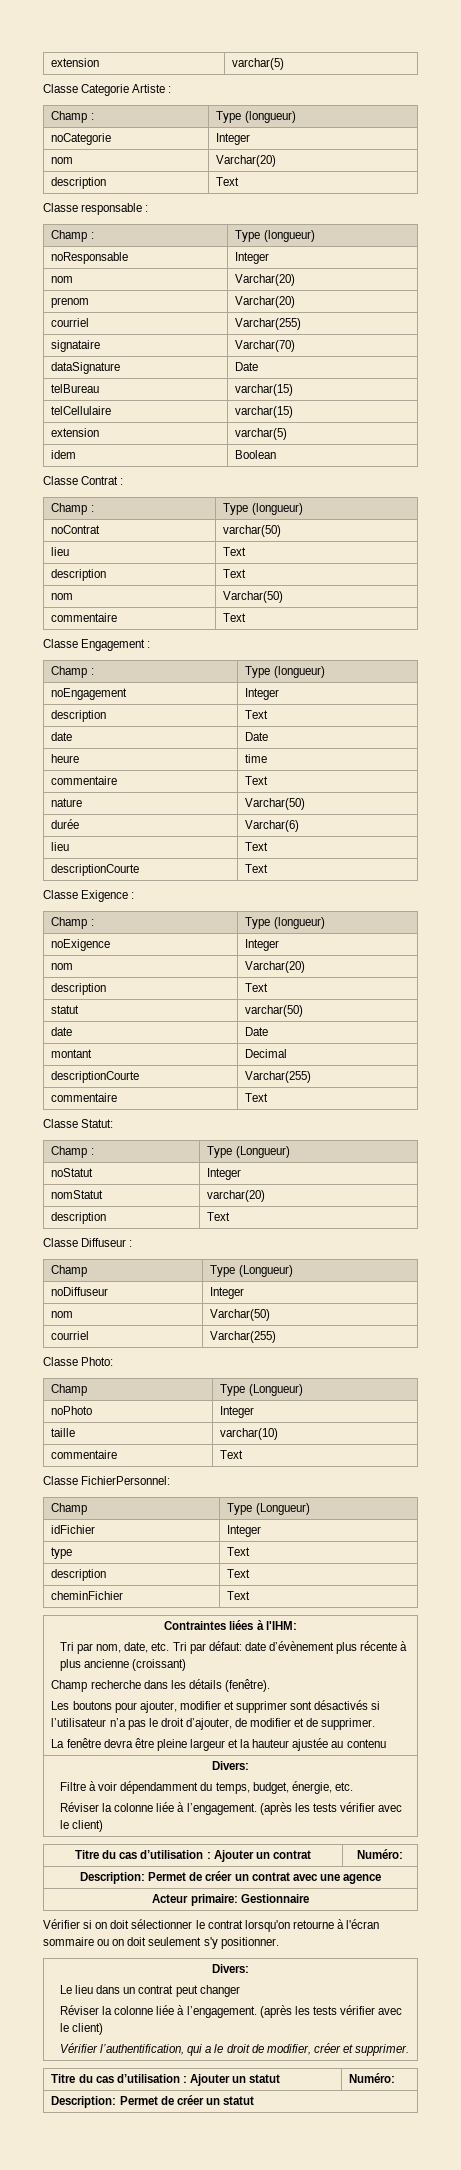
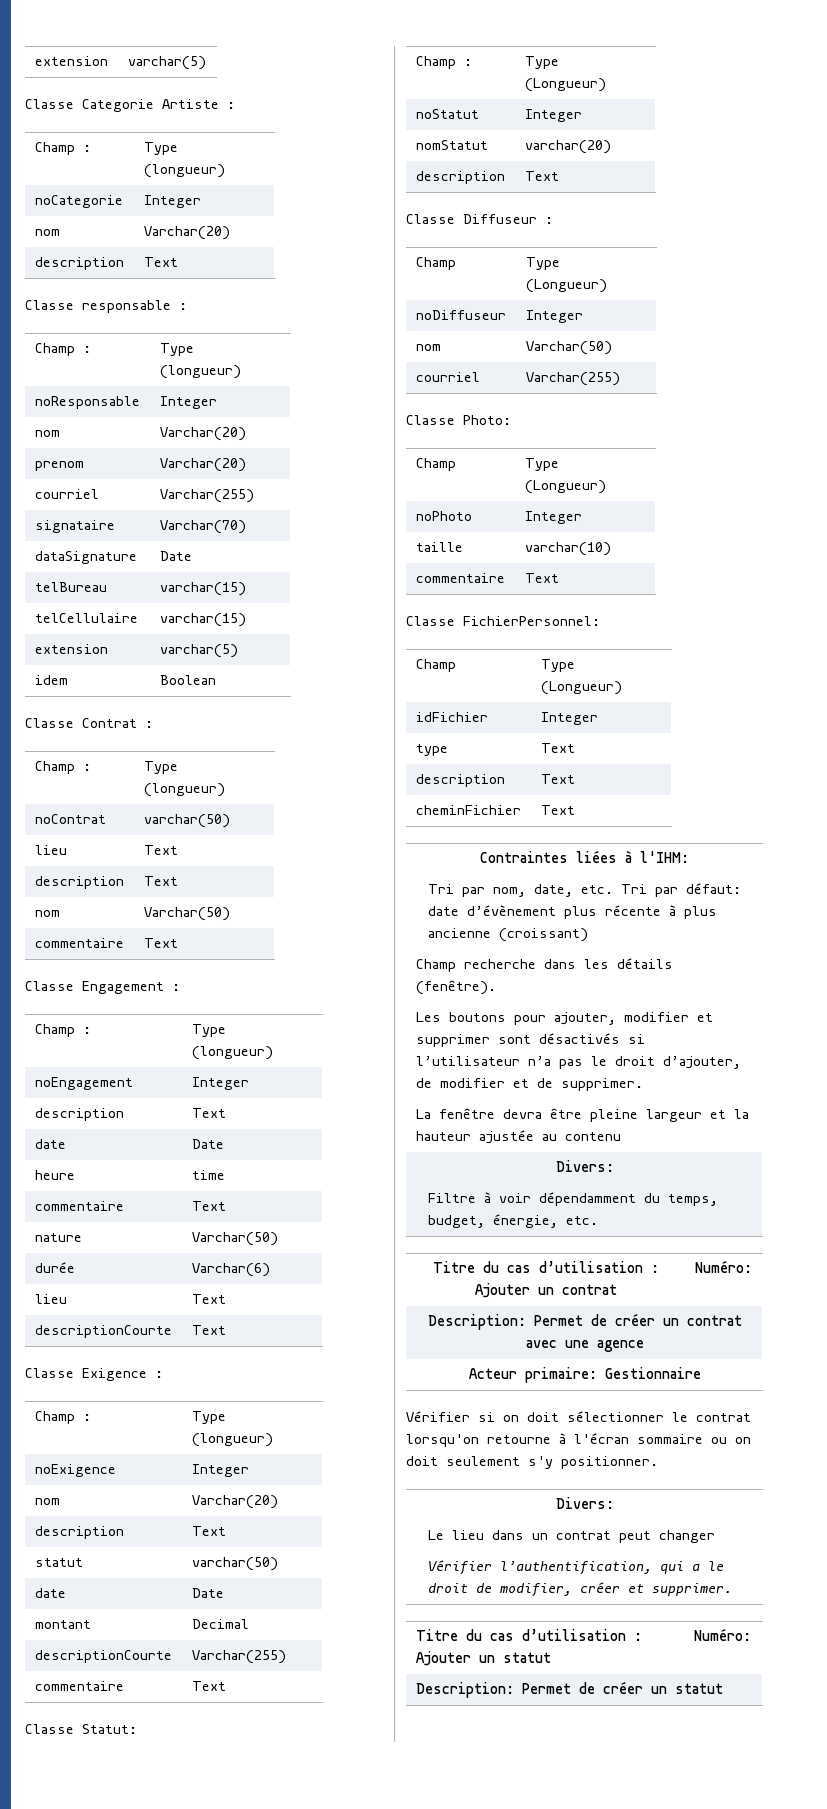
[60,1802,403,1815] [60,1820,104,1832] // Réviser la colonne liée à l’engagement. (après les tests vérifier avec le client) -> (598, 1220) none
[60,2005,403,2018] [60,2023,104,2035] // Réviser la colonne liée à l’engagement. (après les tests vérifier avec le client) -> (715, 1536) none

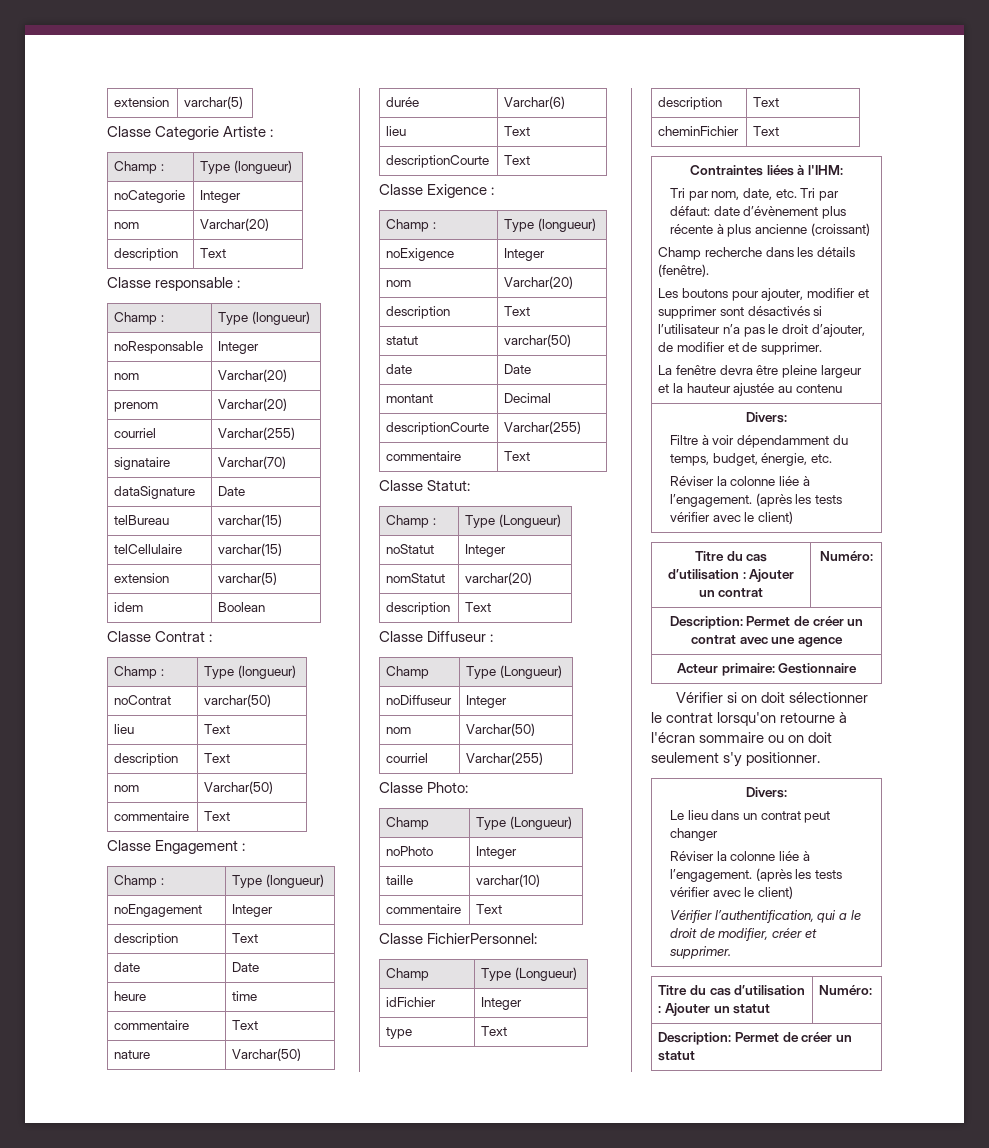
(598, 1220) none -> [670,476,810,486] [670,493,843,507] [670,511,794,524] // Réviser la colonne liée à l’engagement. (après les tests vérifier avec le client)
(715, 1536) none -> [670,851,810,861] [670,868,843,882] [670,886,794,899] // Réviser la colonne liée à l’engagement. (après les tests vérifier avec le client)

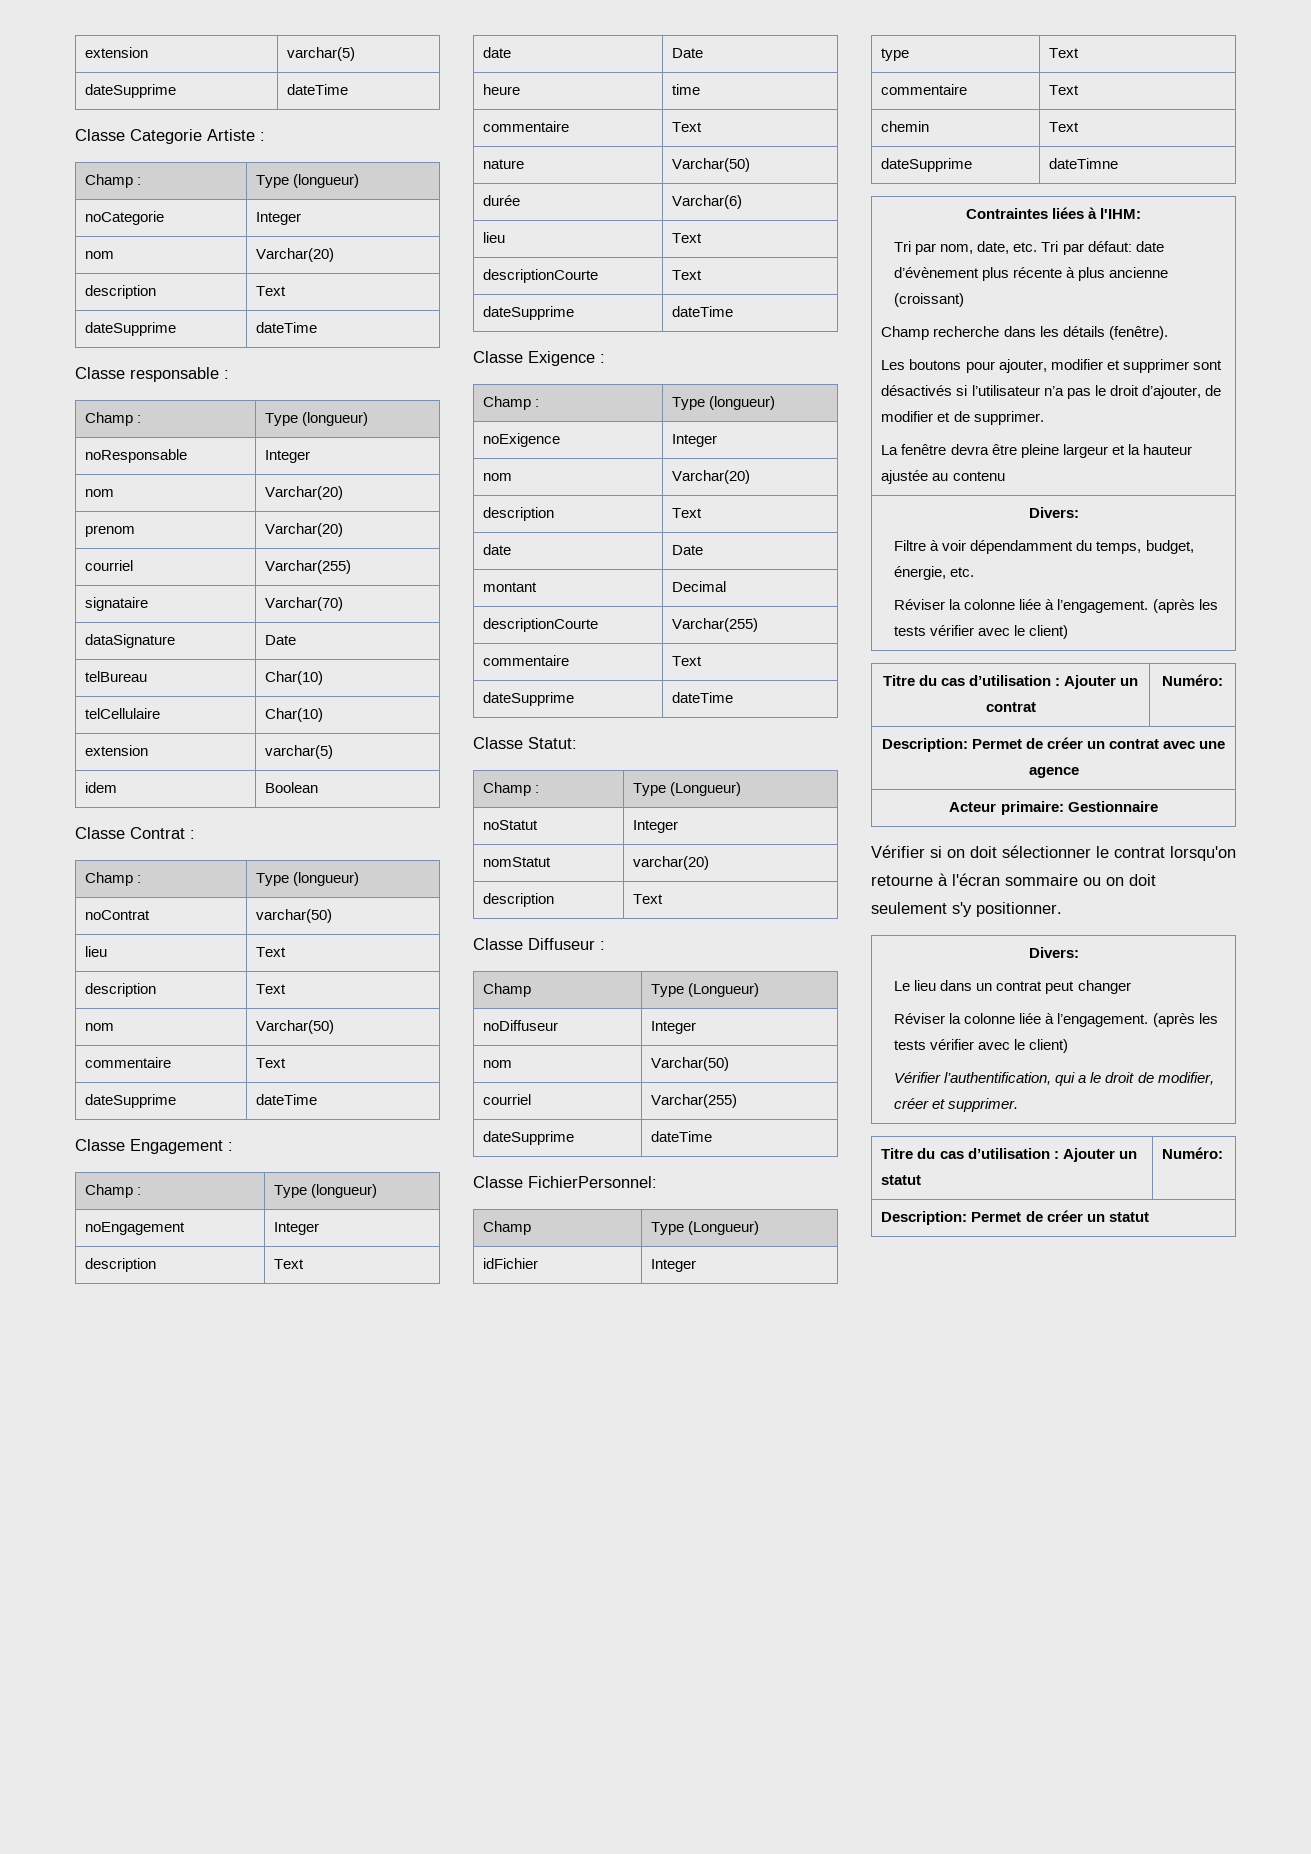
[114,97,170,107] [184,96,244,109] extension | varchar(5) -> [85,47,149,58] [287,47,356,61] [85,84,177,98] [287,84,349,95] extension | varchar(5) // dateSupprime | dateTime
(227, 253) none -> [85,322,177,336] [256,322,318,333] // dateSupprime | dateTime
[218,514,283,527] varchar(15) -> [265,671,324,685] Char(10)
[218,543,283,556] varchar(15) -> [265,708,324,722] Char(10)
(231, 816) none -> [85,1094,177,1108] [256,1094,318,1105] // dateSupprime | dateTime
(531, 160) none -> [483,306,575,320] [672,306,734,317] // dateSupprime | dateTime
[386,336,419,345] [504,334,572,347] // statut | varchar(50) -> (703, 513) none
(531, 456) none -> [483,692,575,706] [672,692,734,703] // dateSupprime | dateTime
[379,782,469,793] [386,817,430,830] [476,816,573,830] [386,846,434,856] [476,846,518,859] [386,875,414,885] [476,874,541,887] [386,904,462,914] [476,904,503,914] // Classe Photo: // Champ | Type (Longueur) // noPhoto | Integer // taille | varchar(10) // commentaire | Text -> [483,1131,575,1145] [651,1131,713,1142] // dateSupprime | dateTime
[658,97,723,110] [753,97,780,107] [658,126,740,136] [753,126,780,136] description | Text // cheminFichier | Text -> [881,84,968,95] [1049,85,1080,95] [881,121,930,132] [1049,122,1080,132] [881,158,973,172] [1049,158,1119,169] commentaire | Text // chemin | Text // dateSupprime | dateTimne

